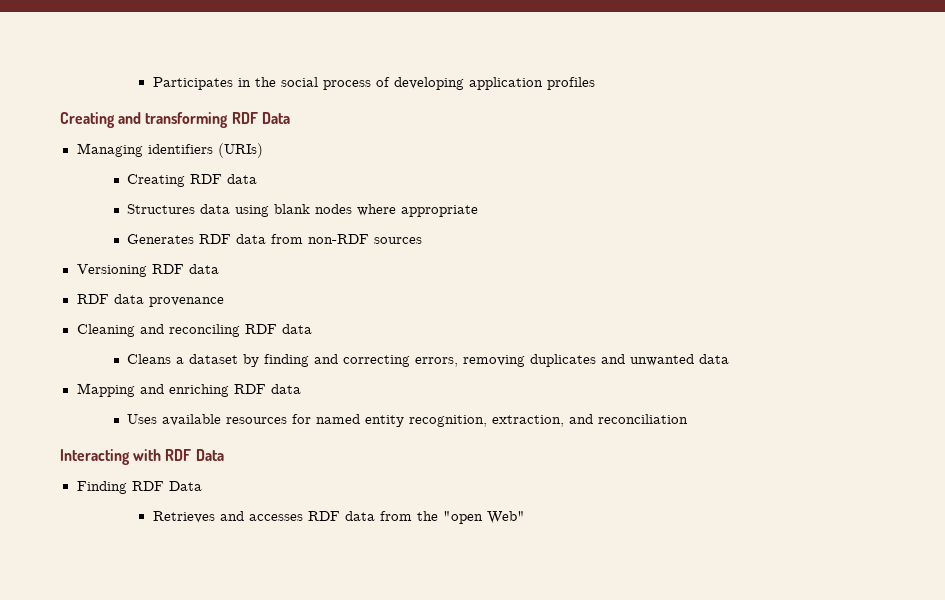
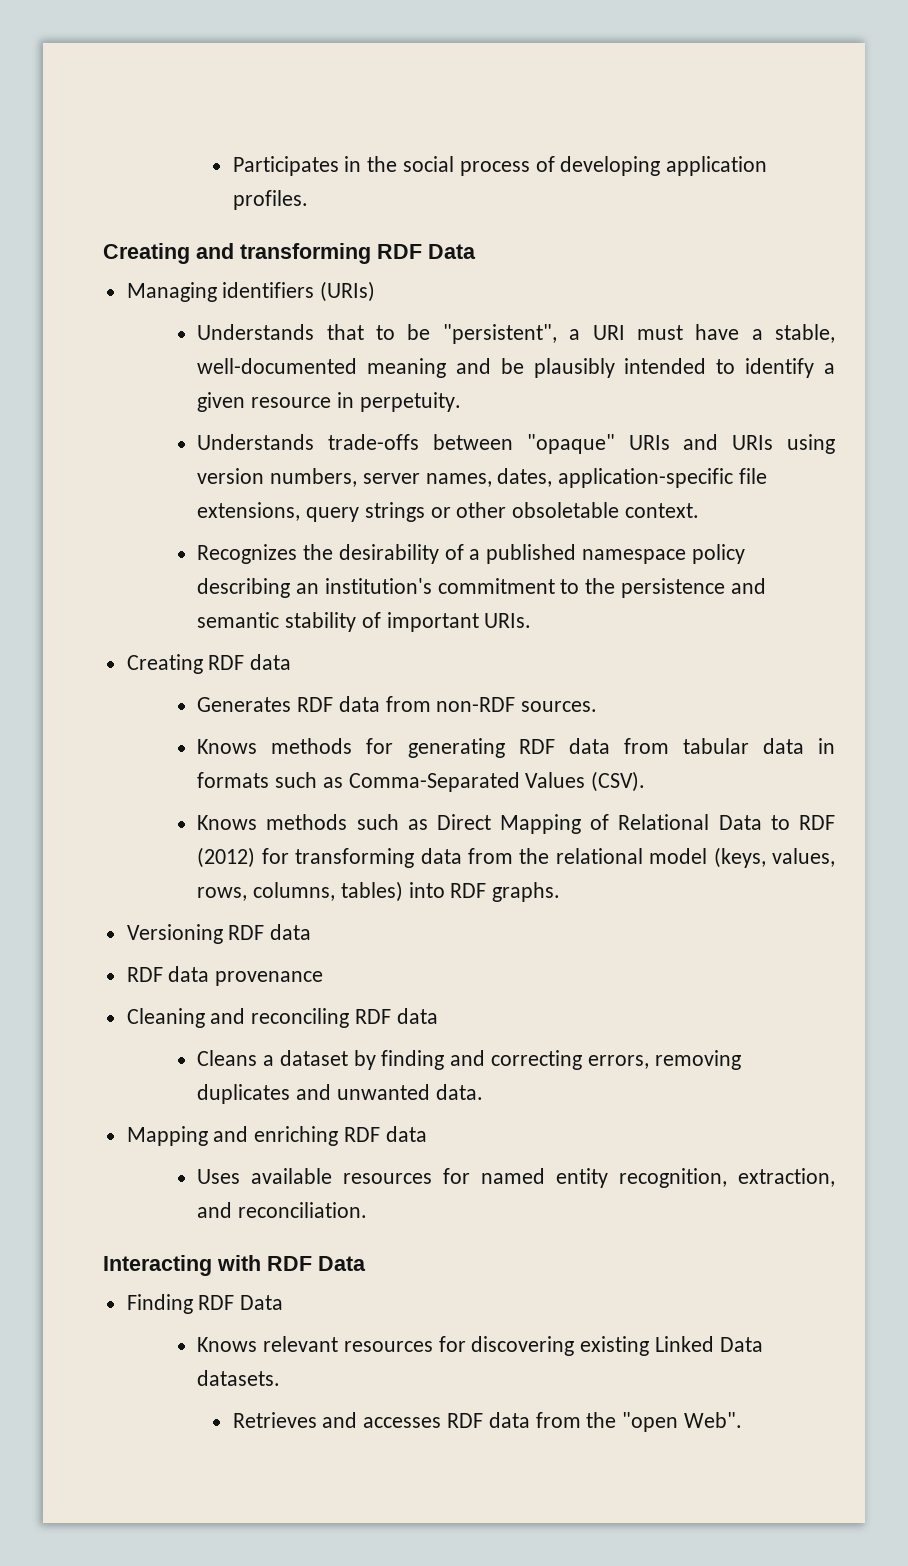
[546,77,595,90] profiles -> [232,190,308,210] profiles.
[127,174,258,187] [127,204,479,217] Creating RDF data // Structures data using blank nodes where appropriate -> [197,324,835,344] [197,358,835,378] [197,392,461,412] [197,434,836,454] [197,468,768,488] [197,502,700,522] [197,544,745,564] [197,578,766,598] [197,612,532,632] [126,654,292,674] Understands that to be "persistent", a URI must have a stable, well-documented meaning and be plausibly intended to identify a given resource in perpetuity. // Understands trade-offs between "opaque" URIs and URIs using version numbers, server names, dates, application-specific file extensions, query strings or other obsoletable context. // Recognizes the desirability of a published namespace policy describing an institution's commitment to the persistence and semantic stability of important URIs. // Creating RDF data
[374,237,423,244] sources -> [521,701,598,712] [197,738,836,758] [197,771,646,792] [197,814,836,834] [197,847,835,868] [197,881,561,902] sources. // Knows methods for generating RDF data from tabular data in formats such as Comma-Separated Values (CSV). // Knows methods such as Direct Mapping of Relational Data to RDF (2012) for transforming data from the relational model (keys, values, rows, columns, tables) into RDF graphs.
[699,354,730,364] data -> [435,1084,483,1100] data.
[598,414,689,424] reconciliation -> [238,1202,368,1218] reconciliation.
(202, 486) none -> [197,1336,763,1356] [197,1370,281,1386] // Knows relevant resources for discovering existing Linked Data datasets.
[486,511,525,524] Web" -> [683,1412,742,1428] Web".

